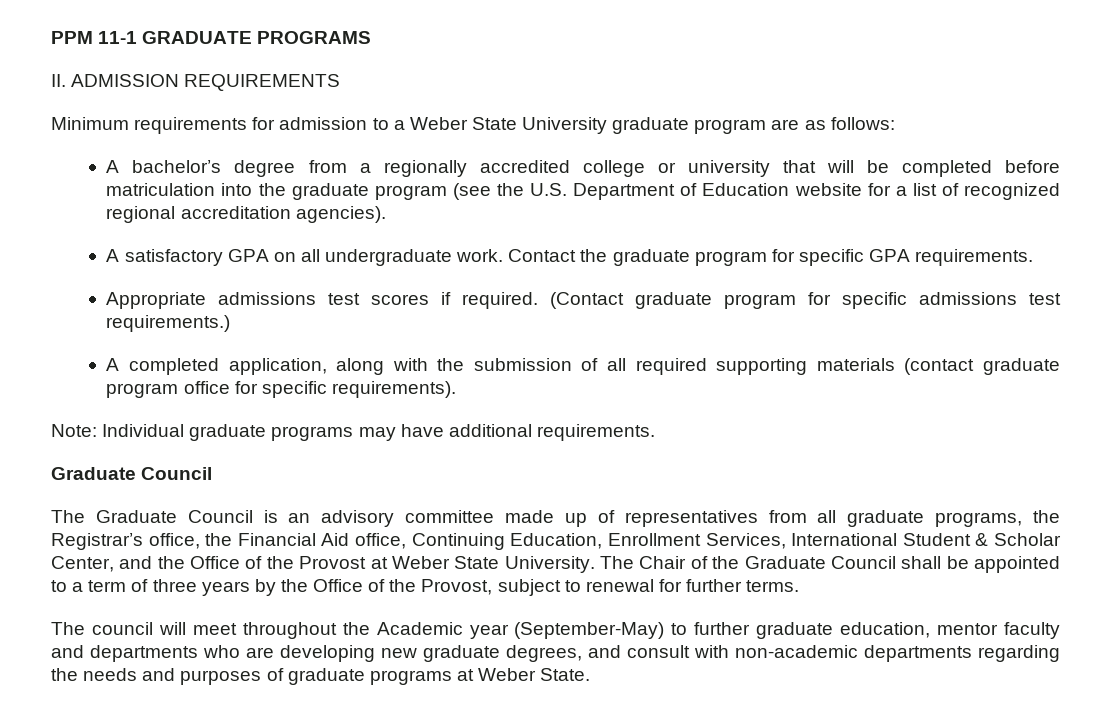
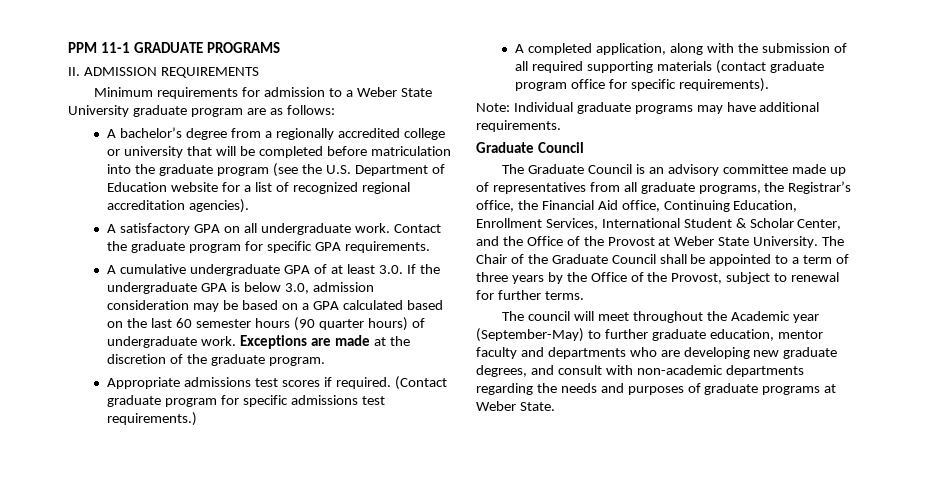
(1034, 257) none -> [107,264,440,276] [107,282,375,294] [107,300,443,312] [107,317,425,331] [107,335,410,349] [107,354,326,366] // A cumulative undergraduate GPA of at least 3.0. If the undergraduate GPA is below 3.0, admission consideration may be based on a GPA calculated based on the last 60 semester hours (90 quarter hours) of undergraduate work. Exceptions are made at the discretion of the graduate program.

